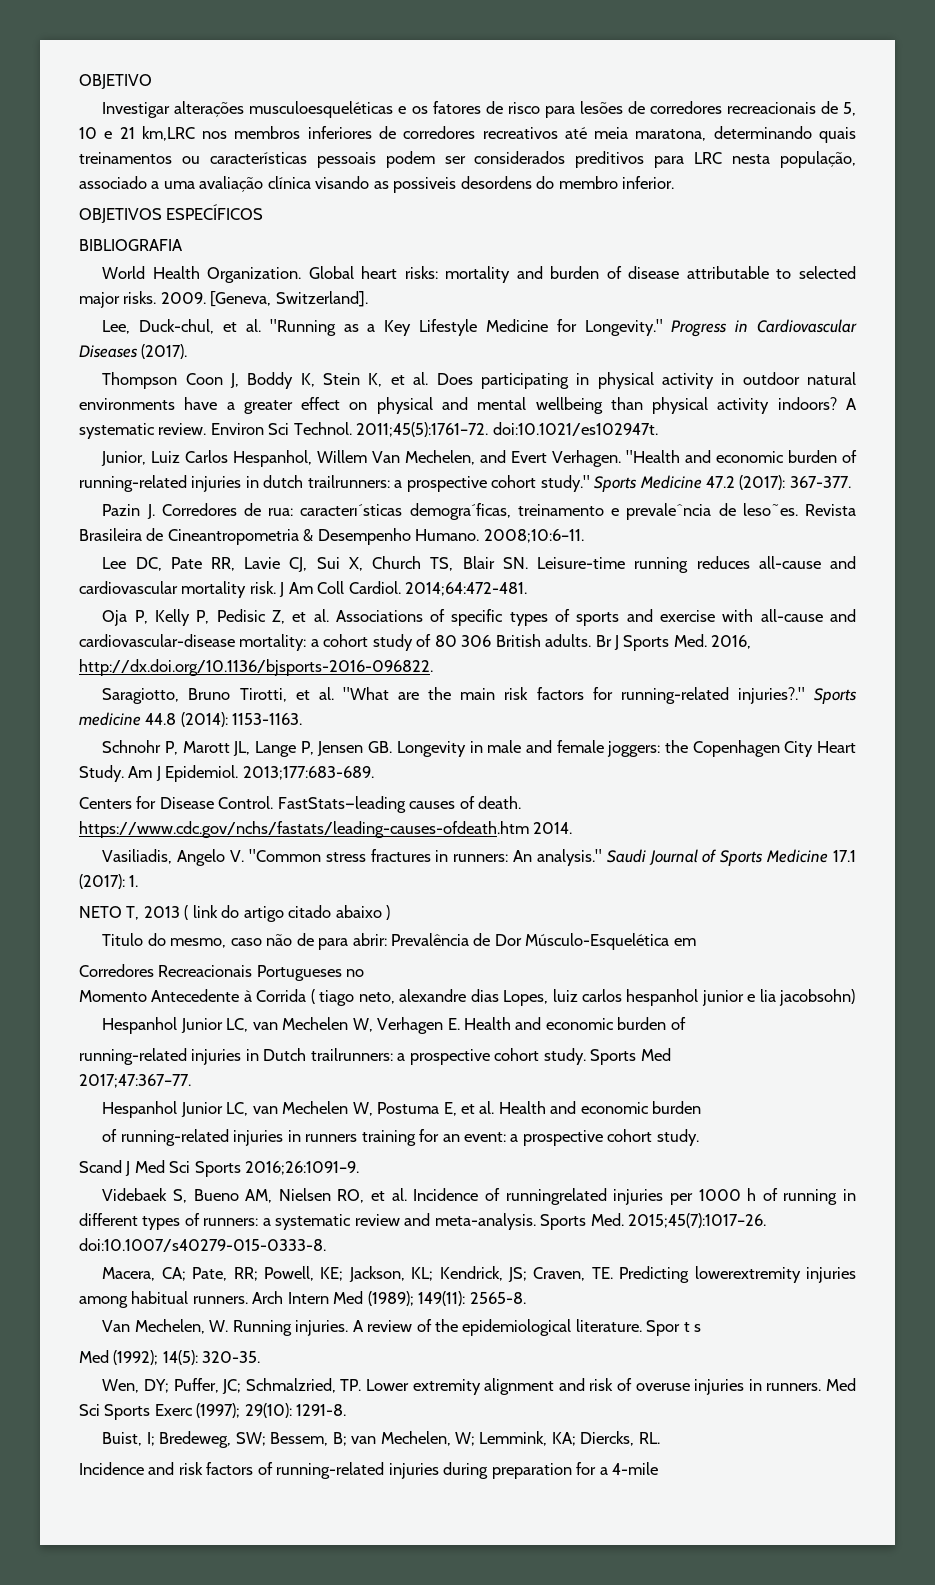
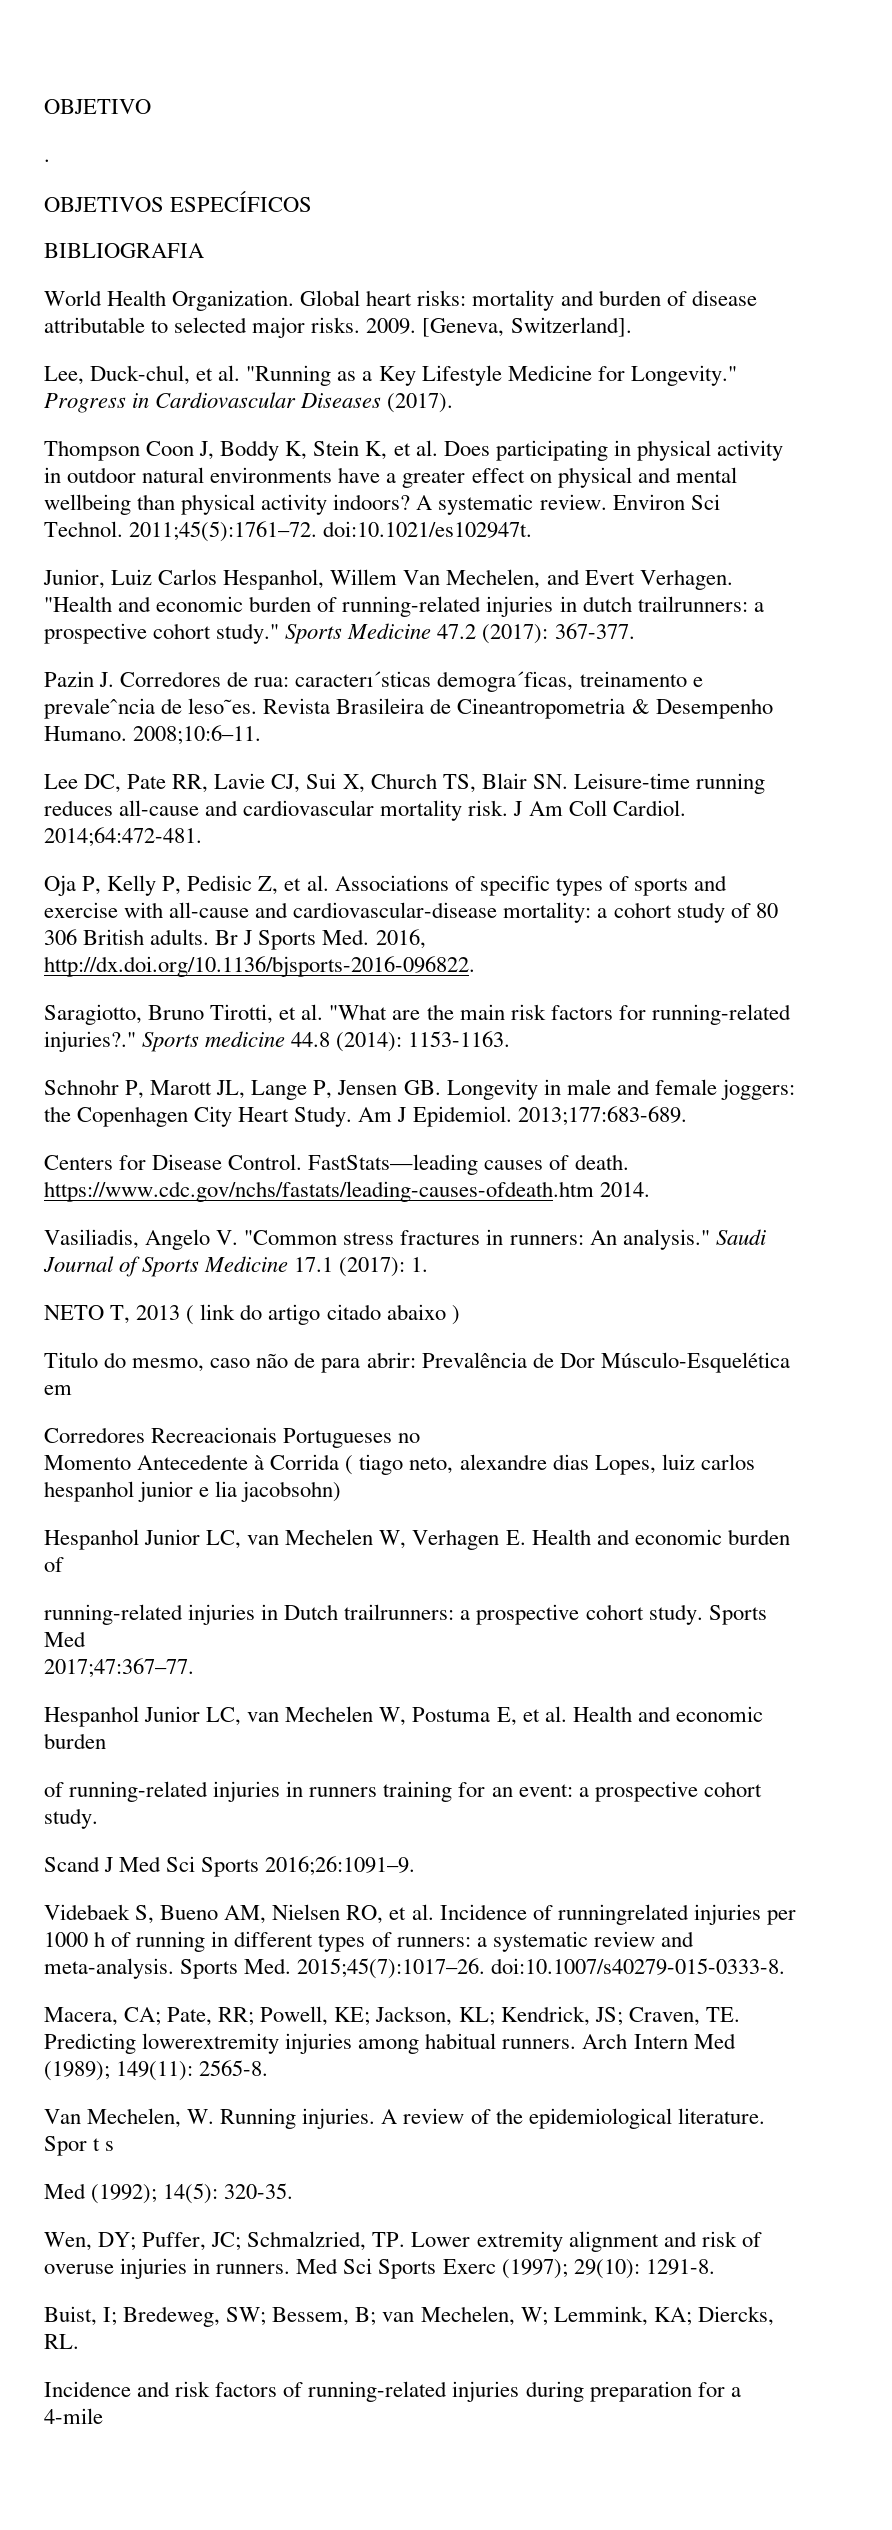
[102,101,856,118] [79,126,857,143] [79,151,856,168] [79,176,675,193] Investigar alterações musculoesqueléticas e os fatores de risco para lesões de corredores recreacionais de 5, 10 e 21 km,LRC nos membros inferiores de corredores recreativos até meia maratona, determinando quais treinamentos ou características pessoais podem ser considerados preditivos para LRC nesta população, associado a uma avaliação clínica visando as possiveis desordens do membro inferior. -> [44,159,50,162] .

